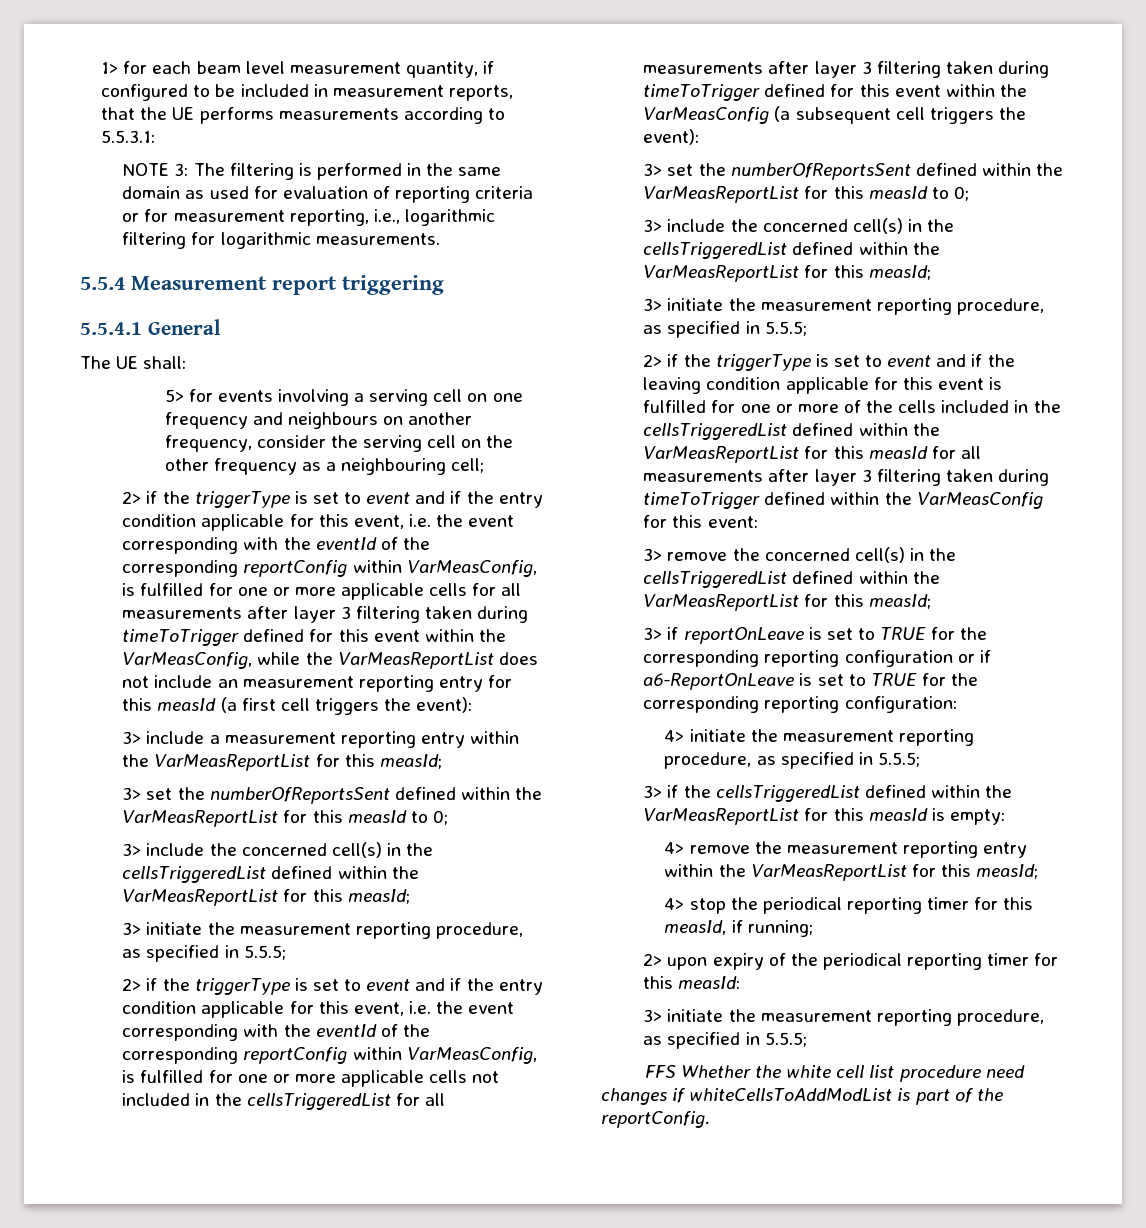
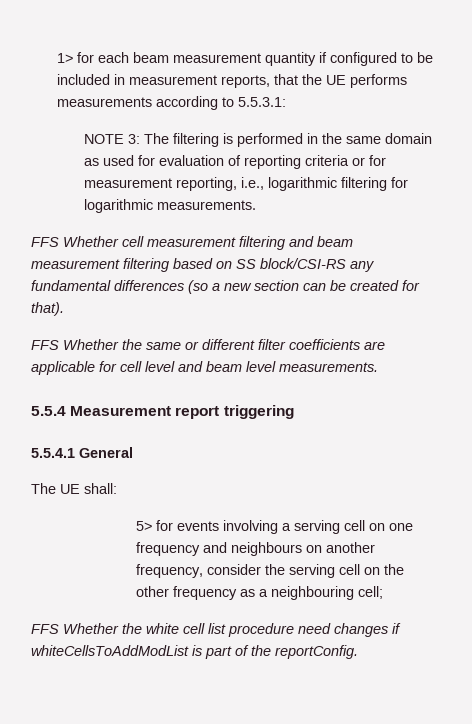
[245,61,478,78] level measurement quantity, -> [173,52,317,66] measurement quantity
(440, 239) none -> [31,236,353,250] [31,258,374,272] [31,280,420,294] [31,302,64,316] [31,339,385,350] [31,361,378,375] // FFS Whether cell measurement filtering and beam measurement filtering based on SS block/CSI-RS any fundamental differences (so a new section can be created for that). // FFS Whether the same or different filter coefficients are applicable for cell level and beam level measurements.
[122,491,543,508] [122,514,515,531] [122,537,430,554] [122,560,537,577] [122,583,522,600] [122,606,529,623] [122,629,507,646] [122,652,538,669] [122,675,513,692] [122,697,473,715] [122,731,520,748] [122,754,442,771] [122,787,543,804] [122,810,448,827] [122,842,434,858] [122,866,419,883] [122,889,410,906] [122,922,523,939] [122,945,286,962] [122,978,543,995] [122,1001,515,1018] [122,1024,430,1041] [122,1047,537,1064] [122,1070,500,1087] [122,1093,445,1110] [643,61,1050,78] [643,84,1028,101] [643,106,1026,124] [643,129,700,145] [643,163,1064,180] [643,186,969,203] [643,218,955,234] [643,242,940,259] [643,265,931,282] [643,298,1044,315] [643,321,807,338] [643,354,1015,371] [643,377,1003,394] [643,400,1061,413] [643,423,940,440] [643,446,981,463] [643,469,1050,486] [643,492,1043,509] [643,515,758,528] [643,547,957,563] [643,571,940,588] [643,594,931,611] [643,627,988,644] [643,650,991,667] [643,673,979,690] [643,696,957,713] [664,729,974,746] [664,752,920,769] [643,785,1013,802] [643,808,1005,825] [664,841,1028,858] [664,864,1039,881] [664,897,1034,914] [664,920,813,937] [643,953,1059,970] [643,976,741,989] [643,1009,1044,1026] [643,1032,807,1049] // 2> if the triggerType is set to event and if the entry condition applicable for this event, i.e. the event corresponding with the eventId of the corresponding reportConfig within VarMeasConfig, is fulfilled for one or more applicable cells for all measurements after layer 3 filtering taken during timeToTrigger defined for this event within the VarMeasConfig, while the VarMeasReportList does not include an measurement reporting entry for this measId (a first cell triggers the event): // 3> include a measurement reporting entry within the VarMeasReportList for this measId; // 3> set the numberOfReportsSent defined within the VarMeasReportList for this measId to 0; // 3> include the concerned cell(s) in the cellsTriggeredList defined within the VarMeasReportList for this measId; // 3> initiate the measurement reporting procedure, as specified in 5.5.5; // 2> if the triggerType is set to event and if the entry condition applicable for this event, i.e. the event corresponding with the eventId of the corresponding reportConfig within VarMeasConfig, is fulfilled for one or more applicable cells not included in the cellsTriggeredList for all measurements after layer 3 filtering taken during timeToTrigger defined for this event within the VarMeasConfig (a subsequent cell triggers the event): // 3> set the numberOfReportsSent defined within the VarMeasReportList for this measId to 0; // 3> include the concerned cell(s) in the cellsTriggeredList defined within the VarMeasReportList for this measId; // 3> initiate the measurement reporting procedure, as specified in 5.5.5; // 2> if the triggerType is set to event and if the leaving condition applicable for this event is fulfilled for one or more of the cells included in the cellsTriggeredList defined within the VarMeasReportList for this measId for all measurements after layer 3 filtering taken during timeToTrigger defined within the VarMeasConfig for this event: // 3> remove the concerned cell(s) in the cellsTriggeredList defined within the VarMeasReportList for this measId; // 3> if reportOnLeave is set to TRUE for the corresponding reporting configuration or if a6-ReportOnLeave is set to TRUE for the corresponding reporting configuration: // 4> initiate the measurement reporting procedure, as specified in 5.5.5; // 3> if the cellsTriggeredList defined within the VarMeasReportList for this measId is empty: // 4> remove the measurement reporting entry within the VarMeasReportList for this measId; // 4> stop the periodical reporting timer for this measId, if running; // 2> upon expiry of the periodical reporting timer for this measId: // 3> initiate the measurement reporting procedure, as specified in 5.5.5; -> (384, 592) none

